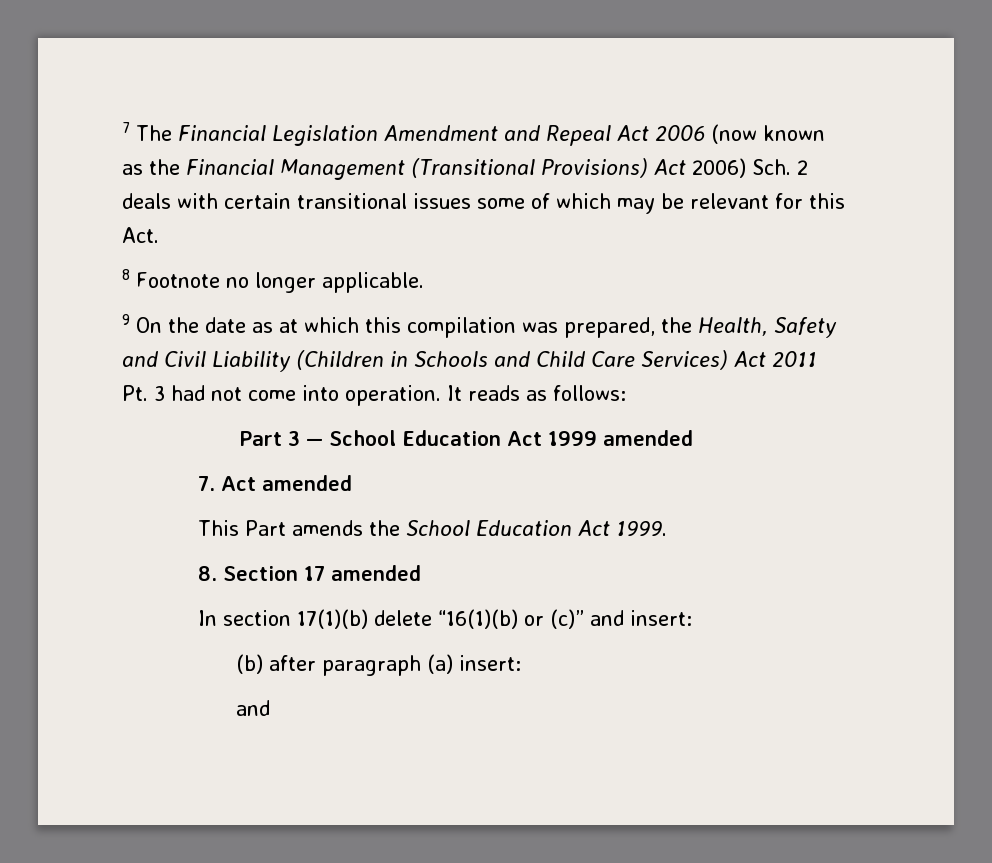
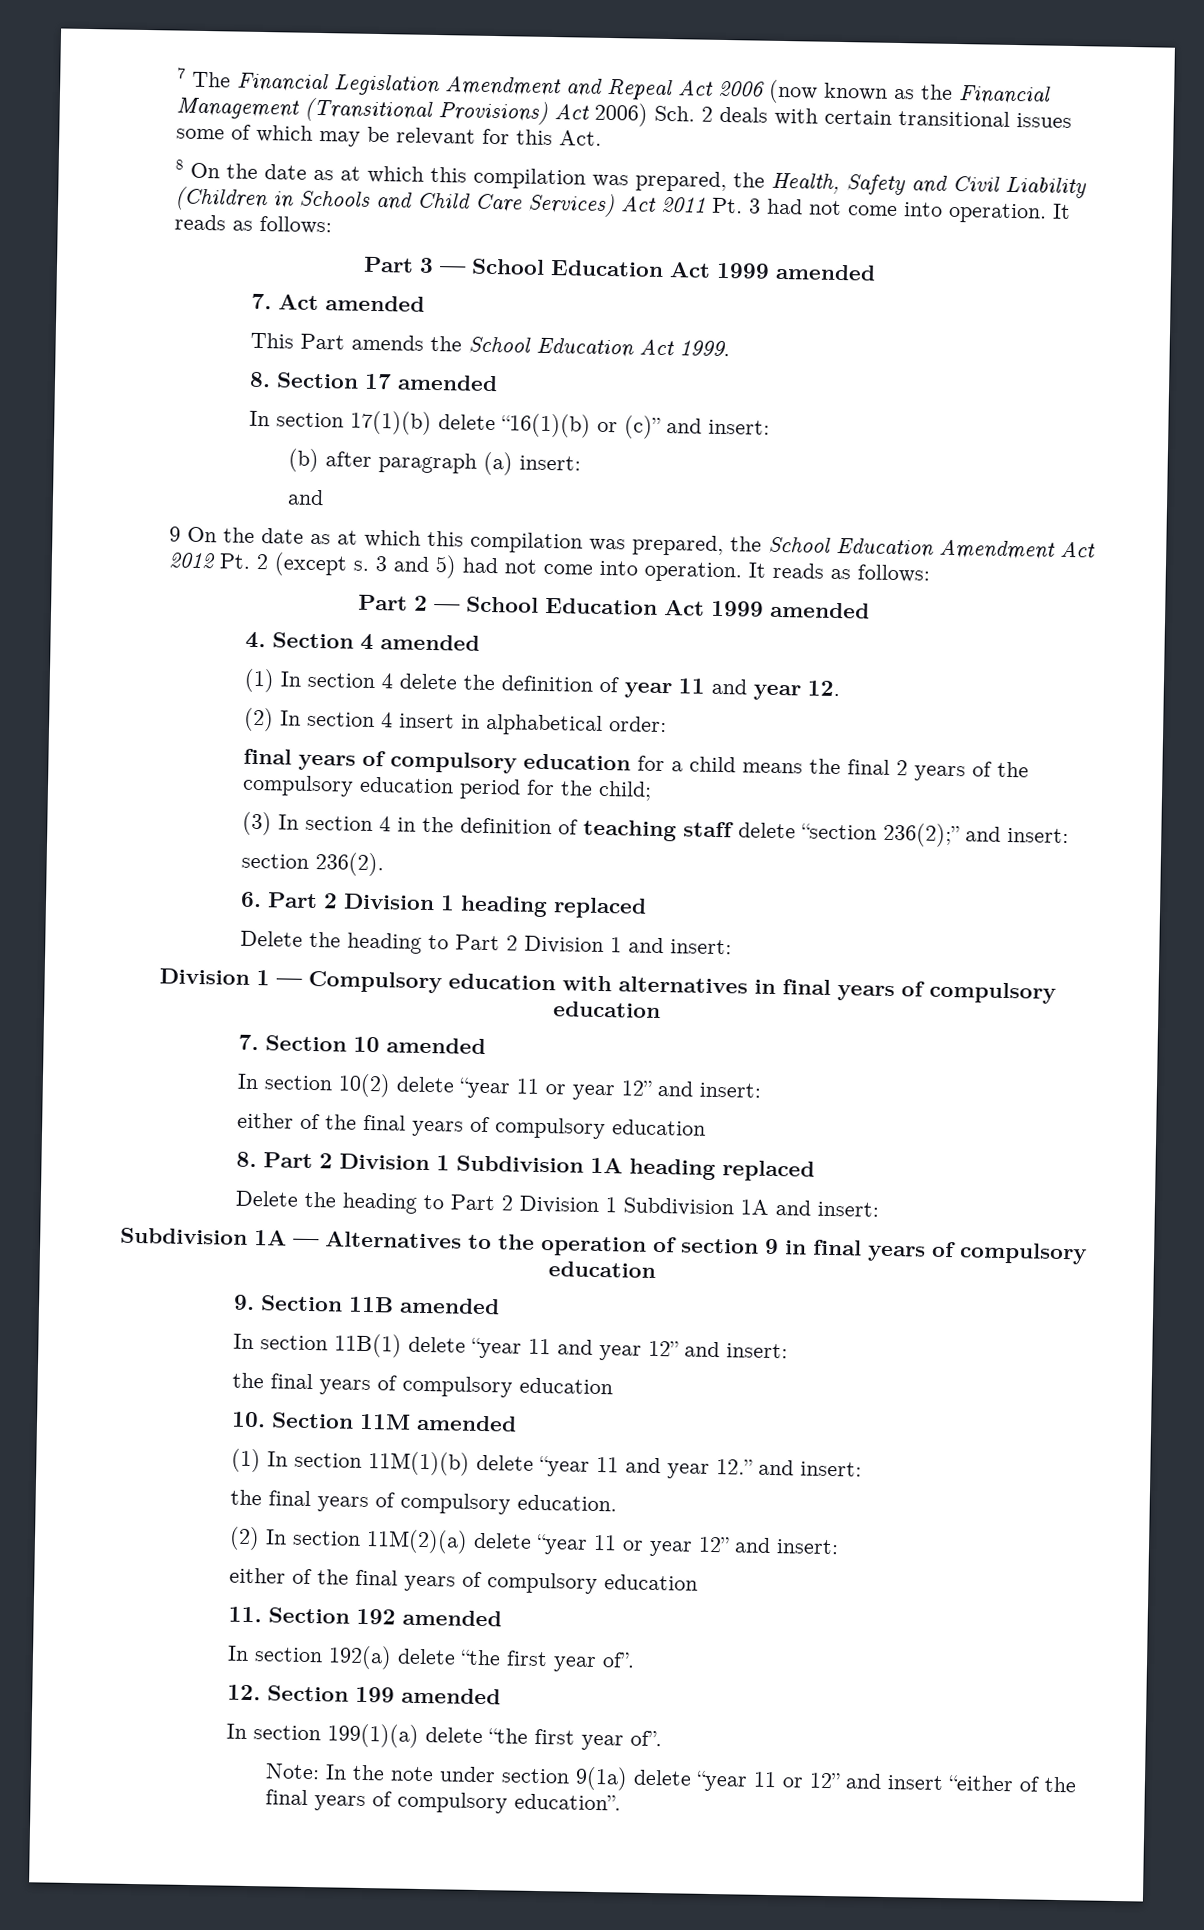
[135,272,424,293] [121,314,130,325] Footnote no longer applicable. // 9 -> (185, 164) none
(270, 708) none -> [169,526,1097,560] [168,552,931,583] [358,594,870,619] [245,631,481,651] [244,668,841,701] [243,707,668,736] [243,748,1030,782] [242,774,653,801] [242,811,1070,848] [241,852,385,877] [240,891,648,919] [240,930,733,955] [158,968,1056,1004] [553,1001,661,1019] [238,1034,487,1055] [237,1073,762,1101] [237,1112,707,1140] [236,1151,816,1182] [235,1190,880,1217] [119,1227,1087,1265] [548,1261,656,1278] [233,1294,501,1315] [233,1333,789,1361] [232,1372,614,1398] [231,1411,518,1432] [231,1448,863,1479] [230,1489,618,1515] [229,1526,840,1557] [229,1567,699,1595] [228,1606,503,1627] [227,1645,636,1673] [227,1684,502,1705] [226,1723,663,1751] [264,1763,1077,1793] [264,1789,621,1814] // 9 On the date as at which this compilation was prepared, the School Education Amendment Act 2012 Pt. 2 (except s. 3 and 5) had not come into operation. It reads as follows: // Part 2 — School Education Act 1999 amended // 4. Section 4 amended // (1) In section 4 delete the definition of year 11 and year 12. // (2) In section 4 insert in alphabetical order: // final years of compulsory education for a child means the final 2 years of the compulsory education period for the child; // (3) In section 4 in the definition of teaching staff delete “section 236(2);” and insert: // section 236(2). // 6. Part 2 Division 1 heading replaced // Delete the heading to Part 2 Division 1 and insert: // Division 1 — Compulsory education with alternatives in final years of compulsory education // 7. Section 10 amended // In section 10(2) delete “year 11 or year 12” and insert: // either of the final years of compulsory education // 8. Part 2 Division 1 Subdivision 1A heading replaced // Delete the heading to Part 2 Division 1 Subdivision 1A and insert: // Subdivision 1A — Alternatives to the operation of section 9 in final years of compulsory education // 9. Section 11B amended // In section 11B(1) delete “year 11 and year 12” and insert: // the final years of compulsory education // 10. Section 11M amended // (1) In section 11M(1)(b) delete “year 11 and year 12.” and insert: // the final years of compulsory education. // (2) In section 11M(2)(a) delete “year 11 or year 12” and insert: // either of the final years of compulsory education // 11. Section 192 amended // In section 192(a) delete “the first year of”. // 12. Section 199 amended // In section 199(1)(a) delete “the first year of”. // Note: In the note under section 9(1a) delete “year 11 or 12” and insert “either of the final years of compulsory education”.

